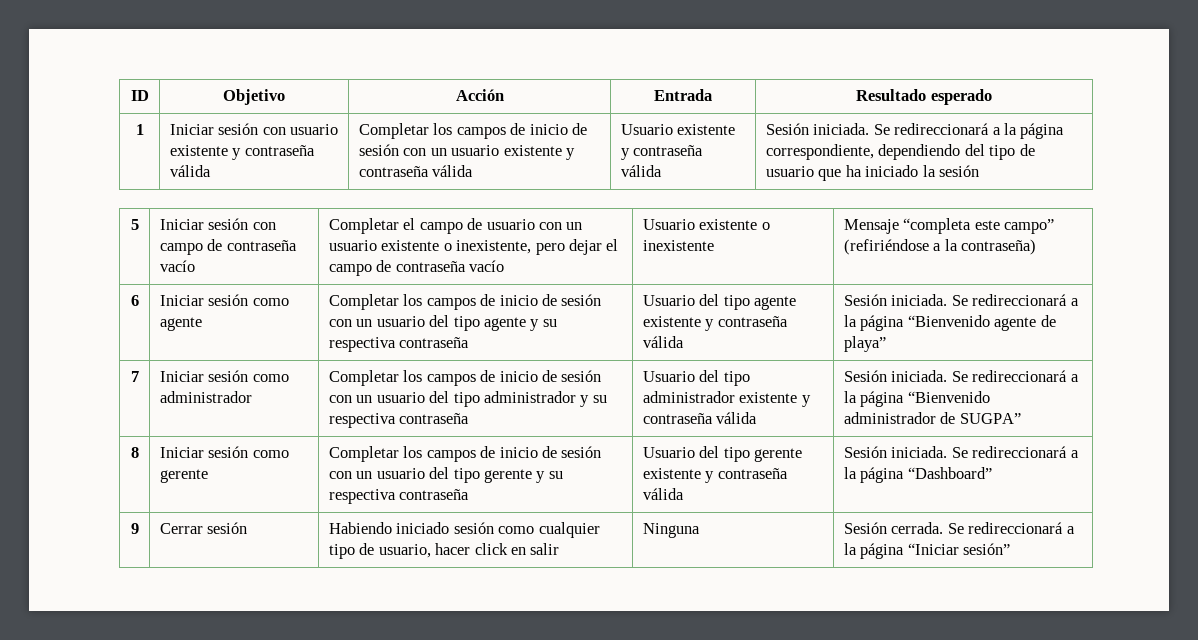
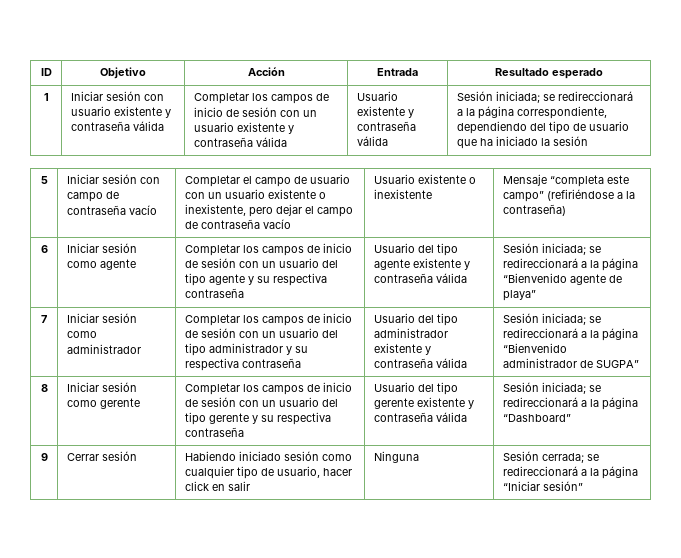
[813,123,890,135] iniciada. Se -> [495,91,555,103] iniciada; se
[891,294,968,306] iniciada. Se -> [541,243,601,255] iniciada; se
[891,370,968,382] iniciada. Se -> [541,313,601,325] iniciada; se
[891,446,968,458] iniciada. Se -> [541,382,601,394] iniciada; se
[891,522,964,534] cerrada. Se -> [541,453,599,463] cerrada; se

